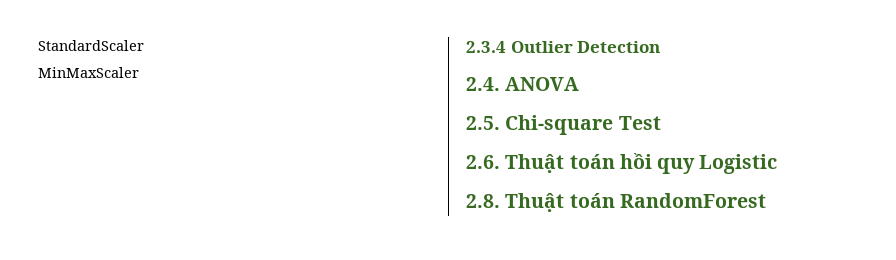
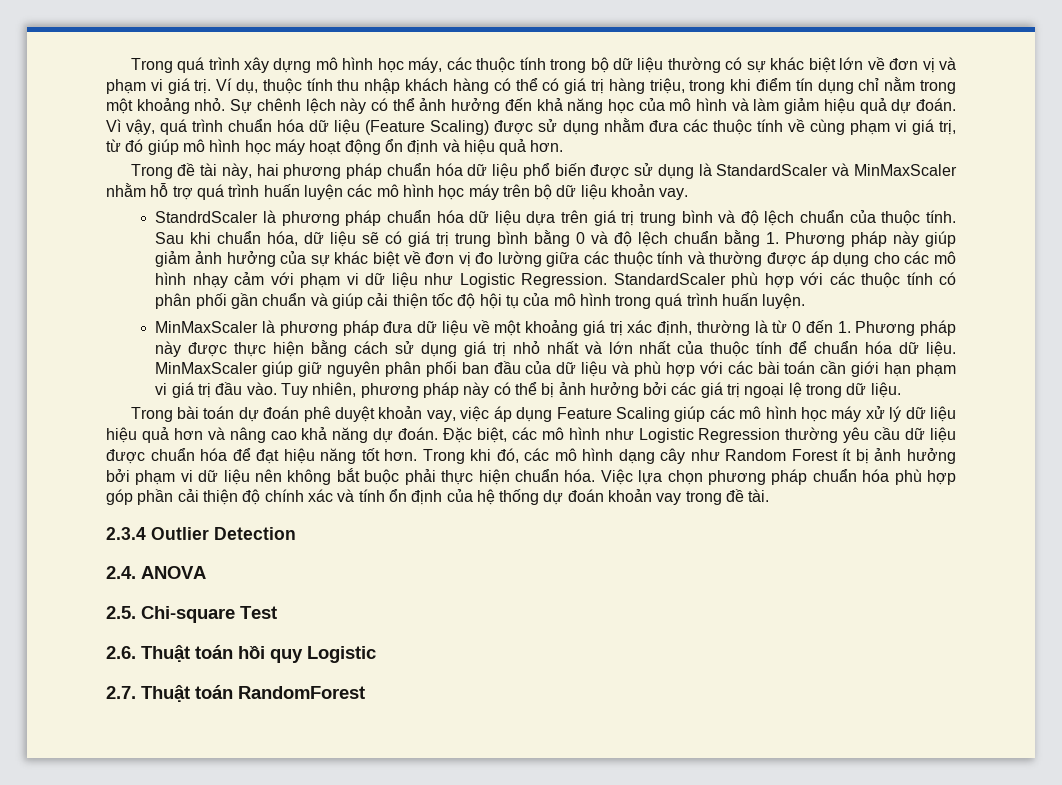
[38,40,144,51] [38,67,139,78] StandardScaler // MinMaxScaler -> [130,57,956,73] [106,77,956,94] [106,98,957,114] [106,118,957,135] [106,139,564,155] [130,163,957,179] [106,183,689,200] [155,210,956,226] [155,230,956,247] [155,251,956,267] [155,272,956,288] [155,293,806,309] [155,320,957,336] [155,340,956,357] [155,361,956,377] [155,382,901,398] [130,406,957,422] [106,427,956,443] [106,448,956,464] [106,468,956,485] [106,489,770,505] Trong quá trình xây dựng mô hình học máy, các thuộc tính trong bộ dữ liệu thường có sự khác biệt lớn về đơn vị và phạm vi giá trị. Ví dụ, thuộc tính thu nhập khách hàng có thể có giá trị hàng triệu, trong khi điểm tín dụng chỉ nằm trong một khoảng nhỏ. Sự chênh lệch này có thể ảnh hưởng đến khả năng học của mô hình và làm giảm hiệu quả dự đoán. Vì vậy, quá trình chuẩn hóa dữ liệu (Feature Scaling) được sử dụng nhằm đưa các thuộc tính về cùng phạm vi giá trị, từ đó giúp mô hình học máy hoạt động ổn định và hiệu quả hơn. // Trong đề tài này, hai phương pháp chuẩn hóa dữ liệu phổ biến được sử dụng là StandardScaler và MinMaxScaler nhằm hỗ trợ quá trình huấn luyện các mô hình học máy trên bộ dữ liệu khoản vay. // StandrdScaler là phương pháp chuẩn hóa dữ liệu dựa trên giá trị trung bình và độ lệch chuẩn của thuộc tính. Sau khi chuẩn hóa, dữ liệu sẽ có giá trị trung bình bằng 0 và độ lệch chuẩn bằng 1. Phương pháp này giúp giảm ảnh hưởng của sự khác biệt về đơn vị đo lường giữa các thuộc tính và thường được áp dụng cho các mô hình nhạy cảm với phạm vi dữ liệu như Logistic Regression. StandardScaler phù hợp với các thuộc tính có phân phối gần chuẩn và giúp cải thiện tốc độ hội tụ của mô hình trong quá trình huấn luyện. // MinMaxScaler là phương pháp đưa dữ liệu về một khoảng giá trị xác định, thường là từ 0 đến 1. Phương pháp này được thực hiện bằng cách sử dụng giá trị nhỏ nhất và lớn nhất của thuộc tính để chuẩn hóa dữ liệu. MinMaxScaler giúp giữ nguyên phân phối ban đầu của dữ liệu và phù hợp với các bài toán cần giới hạn phạm vi giá trị đầu vào. Tuy nhiên, phương pháp này có thể bị ảnh hưởng bởi các giá trị ngoại lệ trong dữ liệu. // Trong bài toán dự đoán phê duyệt khoản vay, việc áp dụng Feature Scaling giúp các mô hình học máy xử lý dữ liệu hiệu quả hơn và nâng cao khả năng dự đoán. Đặc biệt, các mô hình như Logistic Regression thường yêu cầu dữ liệu được chuẩn hóa để đạt hiệu năng tốt hơn. Trong khi đó, các mô hình dạng cây như Random Forest ít bị ảnh hưởng bởi phạm vi dữ liệu nên không bắt buộc phải thực hiện chuẩn hóa. Việc lựa chọn phương pháp chuẩn hóa phù hợp góp phần cải thiện độ chính xác và tính ổn định của hệ thống dự đoán khoản vay trong đề tài.
[466,194,500,208] 2.8. -> [106,686,136,699] 2.7.

